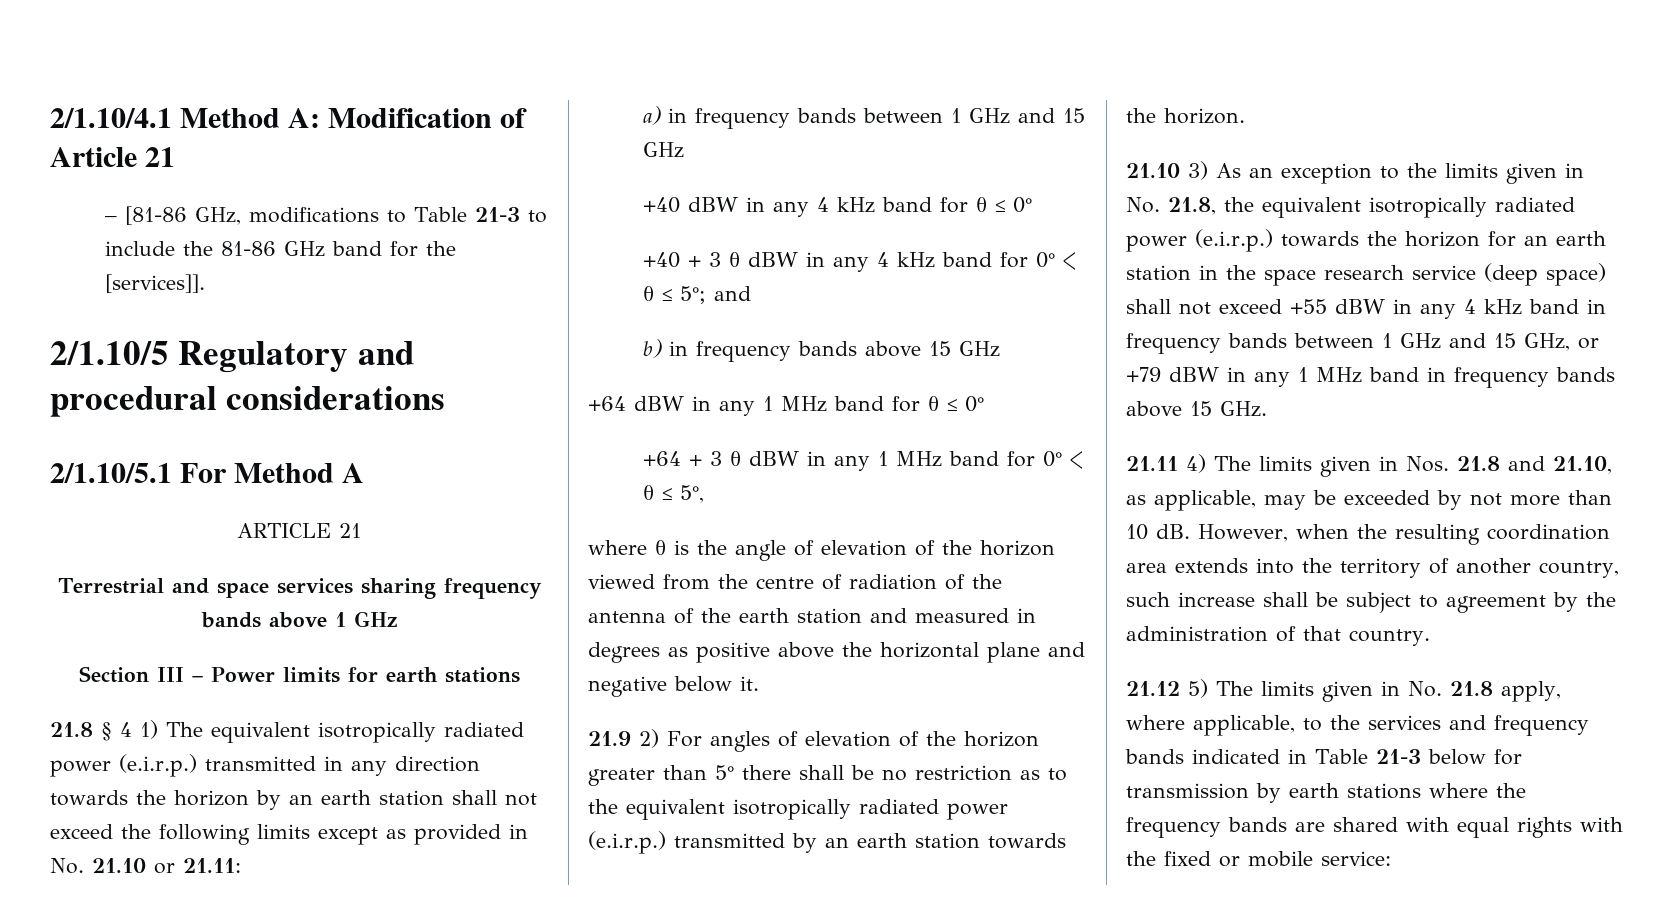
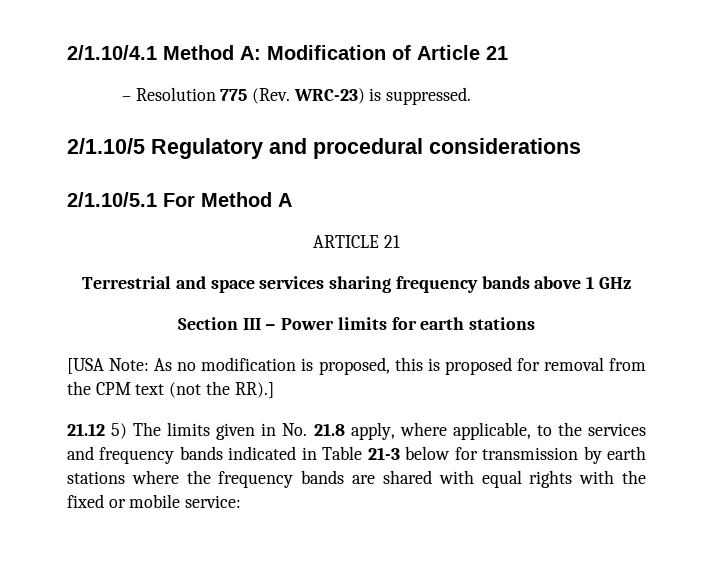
[124,206,547,225] [104,241,456,257] [104,274,205,293] [81-86 GHz, modifications to Table 21-3 to include the 81-86 GHz band for the [services]]. -> [135,87,472,105] Resolution 775 (Rev. WRC-23) is suppressed.
[50,720,524,743] [50,754,480,777] [50,790,537,810] [50,824,528,845] [50,858,241,874] [642,106,1085,129] [642,142,684,158] [642,197,1032,217] [642,252,1076,272] [642,286,751,304] [642,339,1000,362] [588,396,984,416] [642,451,1083,471] [642,485,704,503] [588,540,1055,561] [588,574,1002,590] [588,608,1036,624] [588,642,1085,663] [588,676,759,697] [588,729,1039,752] [588,765,1067,786] [588,799,1008,820] [588,831,1066,854] [1126,108,1245,124] [1126,161,1584,184] [1126,197,1575,218] [1126,229,1606,252] [1126,263,1606,286] [1126,299,1606,319] [1126,333,1599,354] [1126,367,1615,388] [1126,401,1267,417] [1126,454,1612,477] [1126,490,1612,511] [1126,524,1610,545] [1126,558,1619,578] [1126,592,1616,613] [1126,626,1430,646] 21.8 § 4 1) The equivalent isotropically radiated power (e.i.r.p.) transmitted in any direction towards the horizon by an earth station shall not exceed the following limits except as provided in No. 21.10 or 21.11: // a) in frequency bands between 1 GHz and 15 GHz // +40 dBW in any 4 kHz band for θ ≤ 0° // +40 + 3 θ dBW in any 4 kHz band for 0° < θ ≤ 5°; and // b) in frequency bands above 15 GHz // +64 dBW in any 1 MHz band for θ ≤ 0° // +64 + 3 θ dBW in any 1 MHz band for 0° < θ ≤ 5°, // where θ is the angle of elevation of the horizon viewed from the centre of radiation of the antenna of the earth station and measured in degrees as positive above the horizontal plane and negative below it. // 21.9 2) For angles of elevation of the horizon greater than 5° there shall be no restriction as to the equivalent isotropically radiated power (e.i.r.p.) transmitted by an earth station towards the horizon. // 21.10 3) As an exception to the limits given in No. 21.8, the equivalent isotropically radiated power (e.i.r.p.) towards the horizon for an earth station in the space research service (deep space) shall not exceed +55 dBW in any 4 kHz band in frequency bands between 1 GHz and 15 GHz, or +79 dBW in any 1 MHz band in frequency bands above 15 GHz. // 21.11 4) The limits given in Nos. 21.8 and 21.10, as applicable, may be exceeded by not more than 10 dB. However, when the resulting coordination area extends into the territory of another country, such increase shall be subject to agreement by the administration of that country. -> [67,357,646,375] [67,381,274,398] [USA Note: As no modification is proposed, this is proposed for removal from the CPM text (not the RR).]

